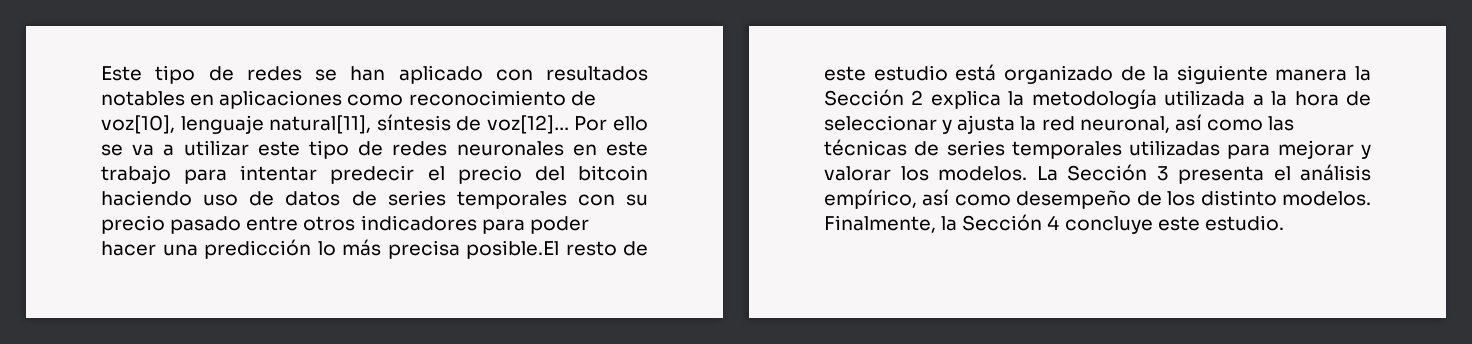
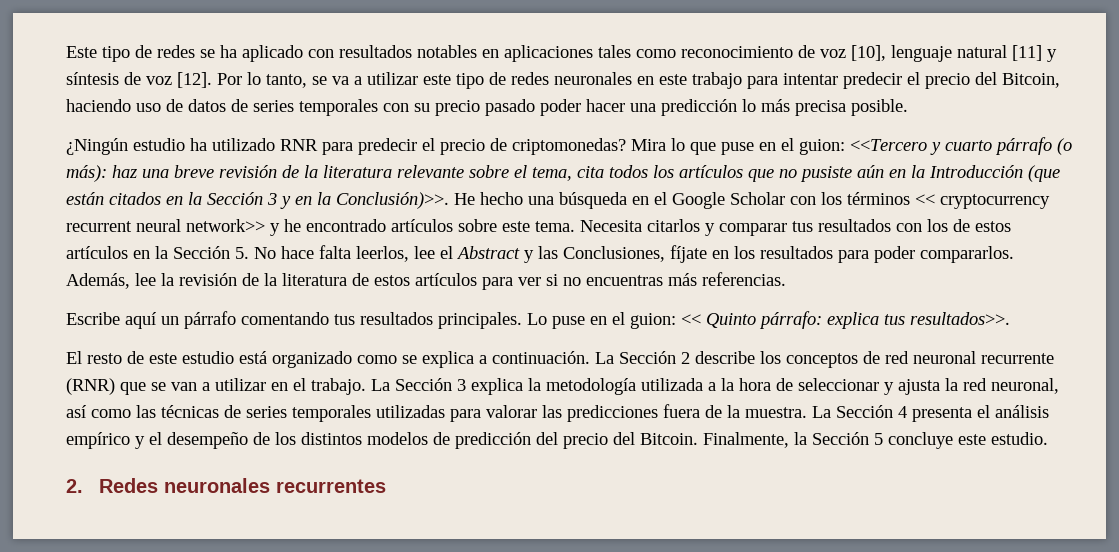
[350,66,386,81] han -> [220,45,237,58] ha
(343, 99) none -> [598,45,631,58] tales
[101,114,648,134] voz[10], lenguaje natural[11], síntesis de voz[12]… Por ello -> [820,45,1057,62] [66,72,307,88] voz [10], lenguaje natural [11] y síntesis de voz [12]. Por lo tanto,
[578,165,649,181] bitcoin -> [1002,73,1060,88] Bitcoin,
[246,215,525,234] entre otros indicadores para -> (535, 107) none
[466,240,559,259] posible.El -> [851,99,908,116] [66,137,1072,155] [66,165,1060,182] [66,192,1050,209] [66,219,1011,236] [66,245,1014,263] [66,272,786,290] [66,311,1010,329] [66,351,82,364] posible. // ¿Ningún estudio ha utilizado RNR para predecir el precio de criptomonedas? Mira lo que puse en el guion: <<Tercero y cuarto párrafo (o más): haz una breve revisión de la literatura relevante sobre el tema, cita todos los artículos que no pusiste aún en la Introducción (que están citados en la Sección 3 y en la Conclusión)>>. He hecho una búsqueda en el Google Scholar con los términos << cryptocurrency recurrent neural network>> y he encontrado artículos sobre este tema. Necesita citarlos y comparar tus resultados con los de estos artículos en la Sección 5. No hace falta leerlos, lee el Abstract y las Conclusiones, fíjate en los resultados para poder compararlos. Además, lee la revisión de la literatura de estos artículos para ver si no encuentras más referencias. // Escribe aquí un párrafo comentando tus resultados principales. Lo puse en el guion: << Quinto párrafo: explica tus resultados>>. // El
[1120,65,1371,84] [824,89,924,106] de la siguiente manera la Sección 2 -> [357,351,1054,368] [66,378,466,395] como se explica a continuación. La Sección 2 describe los conceptos de red neuronal recurrente (RNR) que se van a utilizar en el trabajo. La Sección 3
[1277,140,1371,159] [824,164,1169,181] mejorar y valorar los modelos. La Sección 3 -> [486,404,907,422] valorar las predicciones fuera de la muestra. La Sección 4
[824,189,1371,209] empírico, así como desempeño de los distinto modelos. -> [66,432,698,449] empírico y el desempeño de los distintos modelos de predicción del precio del Bitcoin.
[1047,215,1060,230] 4 -> [874,433,883,445] 5
(1284, 223) none -> [66,478,386,493] // 2. Redes neuronales recurrentes

